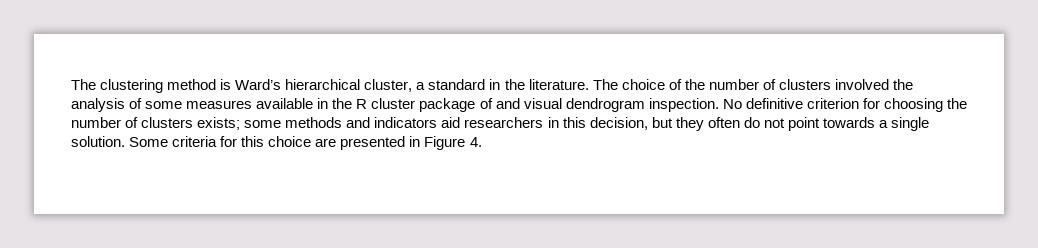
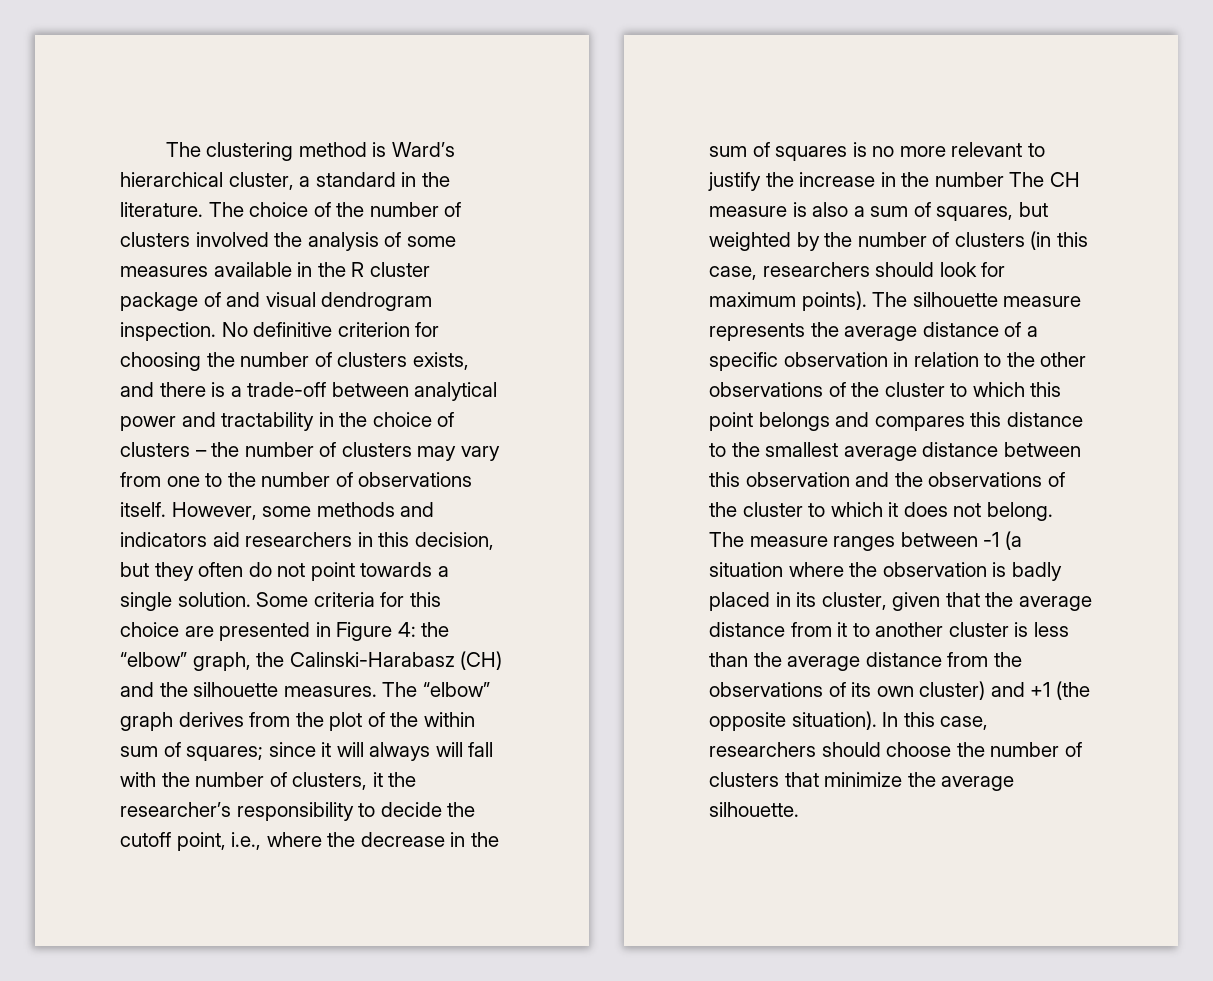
[197,117,241,130] exists; -> [412,352,469,370] [120,382,498,401] [120,412,455,431] [120,442,500,461] [120,472,473,487] [120,502,257,520] exists, and there is a trade-off between analytical power and tractability in the choice of clusters – the number of clusters may vary from one to the number of observations itself. However,
[469,137,482,147] 4. -> [397,622,450,637] [120,651,503,671] [120,682,490,697] [120,712,475,731] [120,742,494,761] [120,772,417,790] [120,802,476,821] [120,832,499,851] [709,142,1045,161] [708,172,1080,191] [709,202,1048,221] [709,231,1088,251] [709,262,1006,280] [709,291,1082,311] [709,322,1038,341] [709,352,1087,371] [709,382,1062,397] [709,412,1083,431] [709,442,1081,461] [709,472,1065,487] [709,502,1053,521] [709,531,1022,551] [709,562,1062,581] [709,592,1092,611] [709,622,1069,637] [709,652,1022,671] [709,681,1090,700] [709,711,989,731] [709,742,1082,757] [709,772,1015,791] [709,802,799,817] 4: the “elbow” graph, the Calinski-Harabasz (CH) and the silhouette measures. The “elbow” graph derives from the plot of the within sum of squares; since it will always will fall with the number of clusters, it the researcher’s responsibility to decide the cutoff point, i.e., where the decrease in the sum of squares is no more relevant to justify the increase in the number The CH measure is also a sum of squares, but weighted by the number of clusters (in this case, researchers should look for maximum points). The silhouette measure represents the average distance of a specific observation in relation to the other observations of the cluster to which this point belongs and compares this distance to the smallest average distance between this observation and the observations of the cluster to which it does not belong. The measure ranges between -1 (a situation where the observation is badly placed in its cluster, given that the average distance from it to another cluster is less than the average distance from the observations of its own cluster) and +1 (the opposite situation). In this case, researchers should choose the number of clusters that minimize the average silhouette.

